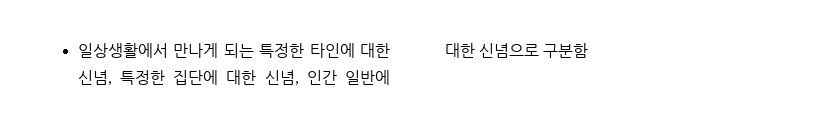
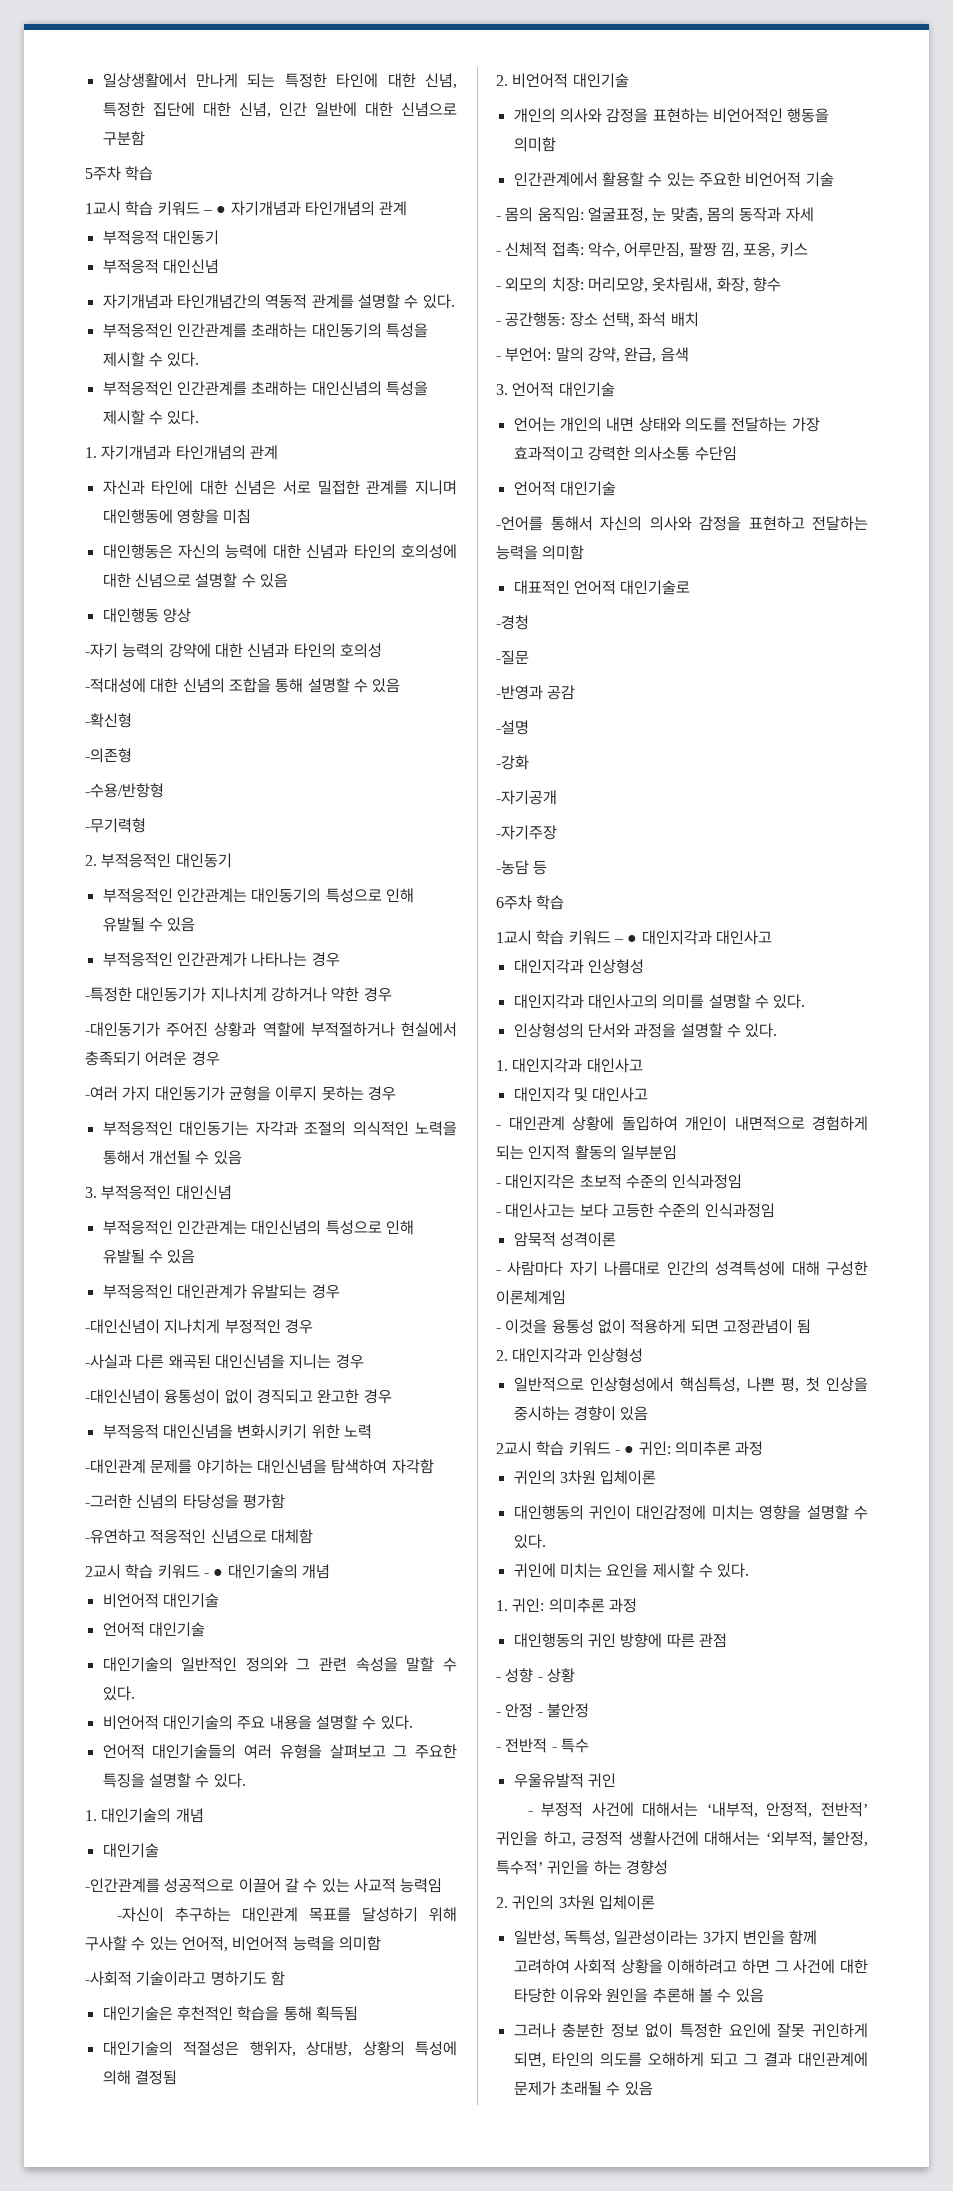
(589, 50) none -> [85,166,154,181] [85,201,408,216] [102,230,219,245] [102,259,219,274] [102,294,455,309] [102,323,428,338] [102,352,200,367] [102,381,428,396] [102,410,200,425] [85,445,278,460] [102,480,457,495] [102,509,252,524] [102,544,457,559] [102,573,288,588] [102,608,191,623] [85,643,382,658] [85,678,401,693] [85,713,132,728] [85,748,132,763] [85,783,164,798] [85,818,146,833] [85,853,232,868] [102,888,414,903] [102,917,196,932] [102,952,340,967] [85,987,392,1002] [85,1022,457,1037] [85,1051,220,1066] [85,1086,396,1101] [102,1121,457,1136] [102,1150,242,1165] [85,1185,232,1200] [102,1220,414,1235] [102,1249,196,1264] [102,1284,340,1299] [85,1319,313,1334] [85,1354,364,1369] [85,1389,392,1404] [102,1424,372,1439] [85,1459,434,1474] [85,1494,285,1509] [85,1529,313,1544] [85,1564,330,1579] [102,1593,219,1608] [102,1622,205,1637] [102,1657,457,1672] [102,1686,135,1701] [102,1715,413,1730] [102,1744,457,1759] [102,1773,246,1788] [85,1808,204,1823] [102,1843,159,1858] [85,1878,443,1893] [116,1907,457,1922] [85,1936,381,1952] [85,1971,285,1986] [102,2006,358,2021] [102,2041,457,2057] [102,2070,177,2085] [496,73,629,88] [513,108,830,123] [513,137,556,152] [513,172,834,187] [496,207,814,223] [496,242,808,258] [496,277,781,293] [496,312,699,328] [496,347,689,363] [496,382,615,397] [513,417,820,432] [513,446,737,461] [513,481,616,496] [496,516,868,531] [496,545,585,560] [513,580,691,595] [496,615,529,630] [496,650,529,665] [496,685,576,700] [496,720,529,735] [496,755,529,770] [496,790,557,805] [496,825,557,840] [496,860,548,875] [496,895,565,910] [496,930,772,945] [513,959,644,974] [513,994,806,1009] [513,1023,778,1038] [496,1058,643,1073] [513,1087,649,1102] [496,1116,868,1131] [496,1145,677,1160] [496,1174,743,1189] [496,1203,775,1218] [513,1232,616,1247] [496,1261,868,1276] [496,1290,566,1305] [496,1319,812,1334] [496,1348,643,1363] [513,1377,868,1393] [513,1406,649,1421] [496,1441,764,1456] [513,1470,657,1485] [513,1505,868,1520] [513,1534,546,1549] [513,1563,750,1578] [496,1598,637,1613] [513,1633,727,1648] [496,1668,575,1683] [496,1703,589,1718] [496,1738,589,1753] [513,1773,616,1788] [527,1802,868,1818] [496,1831,868,1847] [496,1860,668,1875] [496,1895,655,1910] [513,1930,818,1946] [513,1959,868,1974] [513,1988,764,2003] [513,2023,868,2038] [513,2052,868,2068] [513,2081,653,2096] // 5주차 학습 // 1교시 학습 키워드 – ● 자기개념과 타인개념의 관계 // 부적응적 대인동기 // 부적응적 대인신념 // 자기개념과 타인개념간의 역동적 관계를 설명할 수 있다. // 부적응적인 인간관계를 초래하는 대인동기의 특성을 제시할 수 있다. // 부적응적인 인간관계를 초래하는 대인신념의 특성을 제시할 수 있다. // 1. 자기개념과 타인개념의 관계 // 자신과 타인에 대한 신념은 서로 밀접한 관계를 지니며 대인행동에 영향을 미침 // 대인행동은 자신의 능력에 대한 신념과 타인의 호의성에 대한 신념으로 설명할 수 있음 // 대인행동 양상 // -자기 능력의 강약에 대한 신념과 타인의 호의성 // -적대성에 대한 신념의 조합을 통해 설명할 수 있음 // -확신형 // -의존형 // -수용/반항형 // -무기력형 // 2. 부적응적인 대인동기 // 부적응적인 인간관계는 대인동기의 특성으로 인해 유발될 수 있음 // 부적응적인 인간관계가 나타나는 경우 // -특정한 대인동기가 지나치게 강하거나 약한 경우 // -대인동기가 주어진 상황과 역할에 부적절하거나 현실에서 충족되기 어려운 경우 // -여러 가지 대인동기가 균형을 이루지 못하는 경우 // 부적응적인 대인동기는 자각과 조절의 의식적인 노력을 통해서 개선될 수 있음 // 3. 부적응적인 대인신념 // 부적응적인 인간관계는 대인신념의 특성으로 인해 유발될 수 있음 // 부적응적인 대인관계가 유발되는 경우 // -대인신념이 지나치게 부정적인 경우 // -사실과 다른 왜곡된 대인신념을 지니는 경우 // -대인신념이 융통성이 없이 경직되고 완고한 경우 // 부적응적 대인신념을 변화시키기 위한 노력 // -대인관계 문제를 야기하는 대인신념을 탐색하여 자각함 // -그러한 신념의 타당성을 평가함 // -유연하고 적응적인 신념으로 대체함 // 2교시 학습 키워드 - ● 대인기술의 개념 // 비언어적 대인기술 // 언어적 대인기술 // 대인기술의 일반적인 정의와 그 관련 속성을 말할 수 있다. // 비언어적 대인기술의 주요 내용을 설명할 수 있다. // 언어적 대인기술들의 여러 유형을 살펴보고 그 주요한 특징을 설명할 수 있다. // 1. 대인기술의 개념 // 대인기술 // -인간관계를 성공적으로 이끌어 갈 수 있는 사교적 능력임 // -자신이 추구하는 대인관계 목표를 달성하기 위해 구사할 수 있는 언어적, 비언어적 능력을 의미함 // -사회적 기술이라고 명하기도 함 // 대인기술은 후천적인 학습을 통해 획득됨 // 대인기술의 적절성은 행위자, 상대방, 상황의 특성에 의해 결정됨 // 2. 비언어적 대인기술 // 개인의 의사와 감정을 표현하는 비언어적인 행동을 의미함 // 인간관계에서 활용할 수 있는 주요한 비언어적 기술 // - 몸의 움직임: 얼굴표정, 눈 맞춤, 몸의 동작과 자세 // - 신체적 접촉: 악수, 어루만짐, 팔짱 낌, 포옹, 키스 // - 외모의 치장: 머리모양, 옷차림새, 화장, 향수 // - 공간행동: 장소 선택, 좌석 배치 // - 부언어: 말의 강약, 완급, 음색 // 3. 언어적 대인기술 // 언어는 개인의 내면 상태와 의도를 전달하는 가장 효과적이고 강력한 의사소통 수단임 // 언어적 대인기술 // -언어를 통해서 자신의 의사와 감정을 표현하고 전달하는 능력을 의미함 // 대표적인 언어적 대인기술로 // -경청 // -질문 // -반영과 공감 // -설명 // -강화 // -자기공개 // -자기주장 // -농담 등 // 6주차 학습 // 1교시 학습 키워드 – ● 대인지각과 대인사고 // 대인지각과 인상형성 // 대인지각과 대인사고의 의미를 설명할 수 있다. // 인상형성의 단서와 과정을 설명할 수 있다. // 1. 대인지각과 대인사고 // 대인지각 및 대인사고 // - 대인관계 상황에 돌입하여 개인이 내면적으로 경험하게 되는 인지적 활동의 일부분임 // - 대인지각은 초보적 수준의 인식과정임 // - 대인사고는 보다 고등한 수준의 인식과정임 // 암묵적 성격이론 // - 사람마다 자기 나름대로 인간의 성격특성에 대해 구성한 이론체계임 // - 이것을 융통성 없이 적용하게 되면 고정관념이 됨 // 2. 대인지각과 인상형성 // 일반적으로 인상형성에서 핵심특성, 나쁜 평, 첫 인상을 중시하는 경향이 있음 // 2교시 학습 키워드 - ● 귀인: 의미추론 과정 // 귀인의 3차원 입체이론 // 대인행동의 귀인이 대인감정에 미치는 영향을 설명할 수 있다. // 귀인에 미치는 요인을 제시할 수 있다. // 1. 귀인: 의미추론 과정 // 대인행동의 귀인 방향에 따른 관점 // - 성향 - 상황 // - 안정 - 불안정 // - 전반적 - 특수 // 우울유발적 귀인 // - 부정적 사건에 대해서는 ‘내부적, 안정적, 전반적’ 귀인을 하고, 긍정적 생활사건에 대해서는 ‘외부적, 불안정, 특수적’ 귀인을 하는 경향성 // 2. 귀인의 3차원 입체이론 // 일반성, 독특성, 일관성이라는 3가지 변인을 함께 고려하여 사회적 상황을 이해하려고 하면 그 사건에 대한 타당한 이유와 원인을 추론해 볼 수 있음 // 그러나 충분한 정보 없이 특정한 요인에 잘못 귀인하게 되면, 타인의 의도를 오해하게 되고 그 결과 대인관계에 문제가 초래될 수 있음

